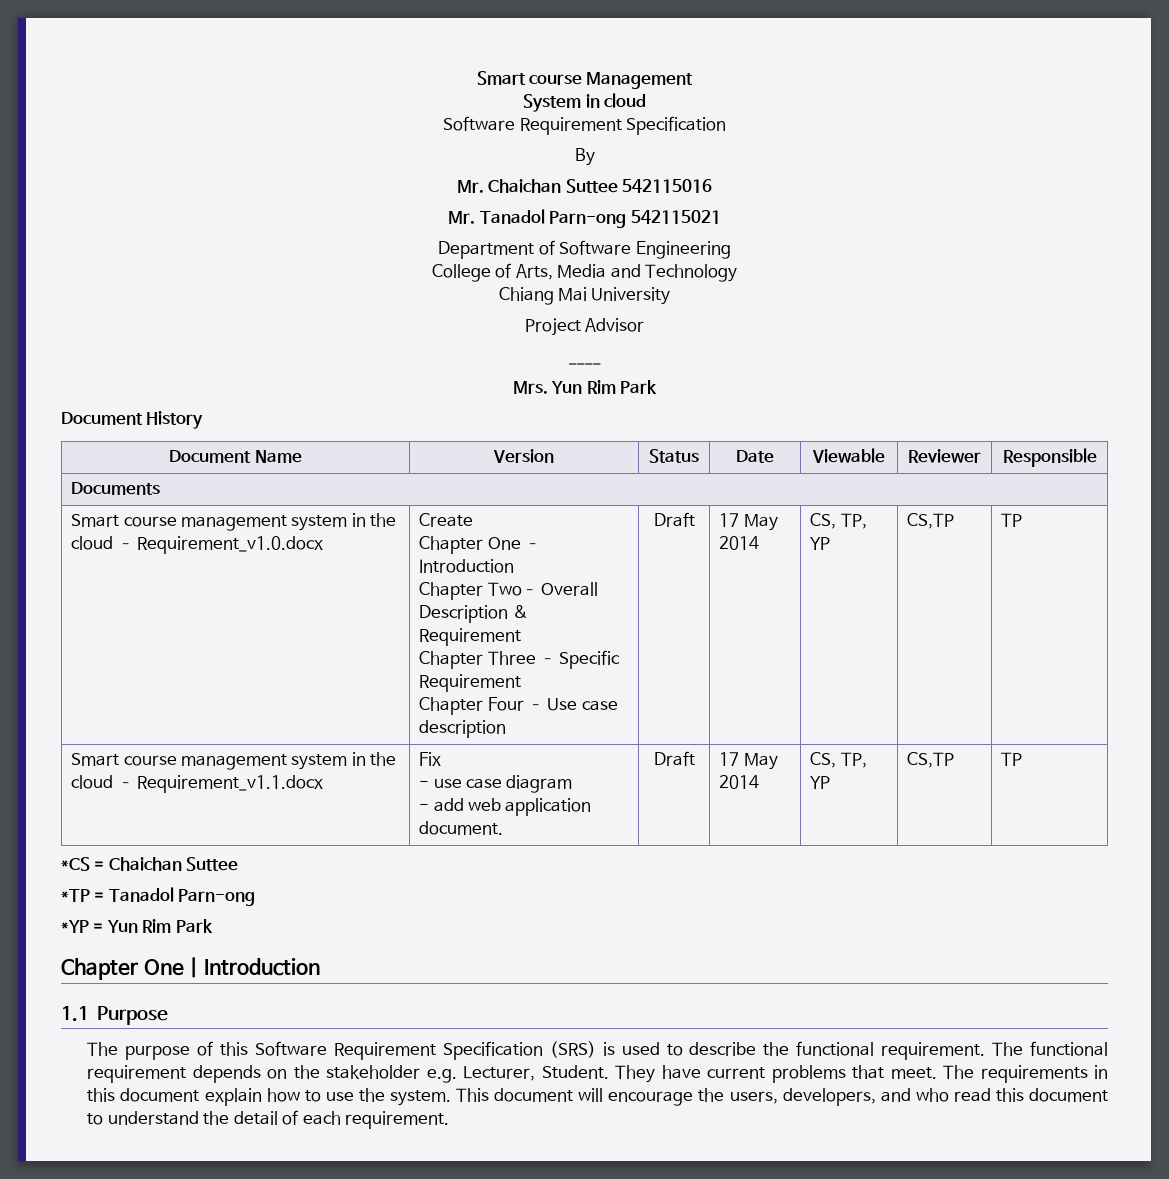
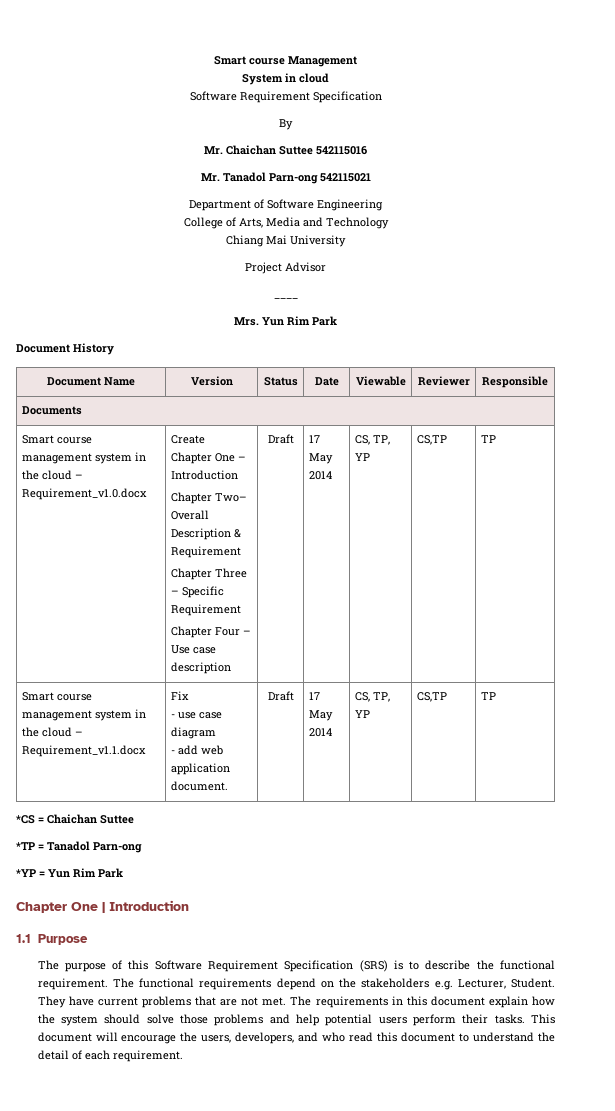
[621,1042,660,1055] used -> (403, 965) none
[87,1065,261,1083] requirement depends -> [199,978,316,990] requirements depend
[326,1065,421,1079] stakeholder -> [361,978,430,988] stakeholders
[890,1067,937,1079] meet. -> [220,997,287,1006] are not met.
[304,1088,451,1106] to use the system. -> [37,1014,525,1026] the system should solve those problems and help potential users perform their tasks.

